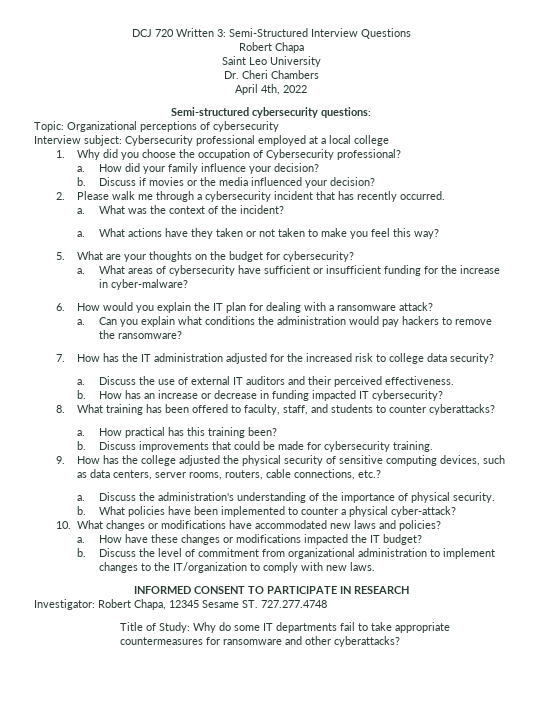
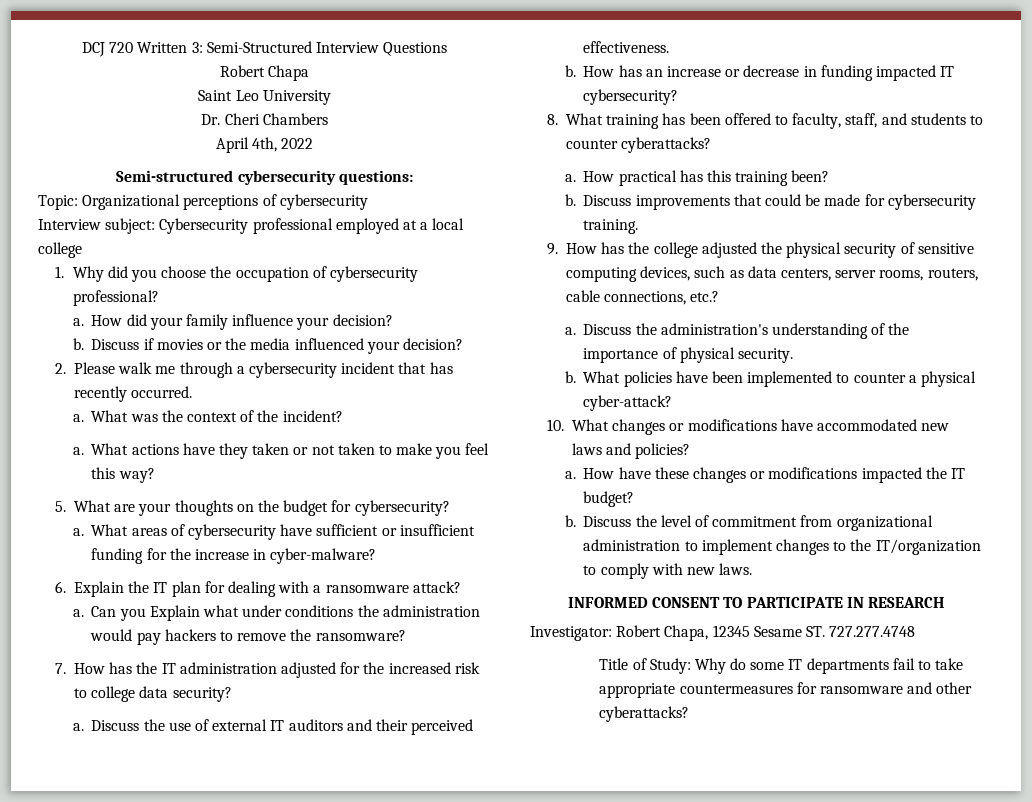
[266,149,335,160] Cybersecurity -> [329,266,418,282] cybersecurity
[77,302,192,313] How would you explain -> [74,581,125,597] Explain
[140,316,202,327] explain what -> [149,605,283,621] Explain what under

